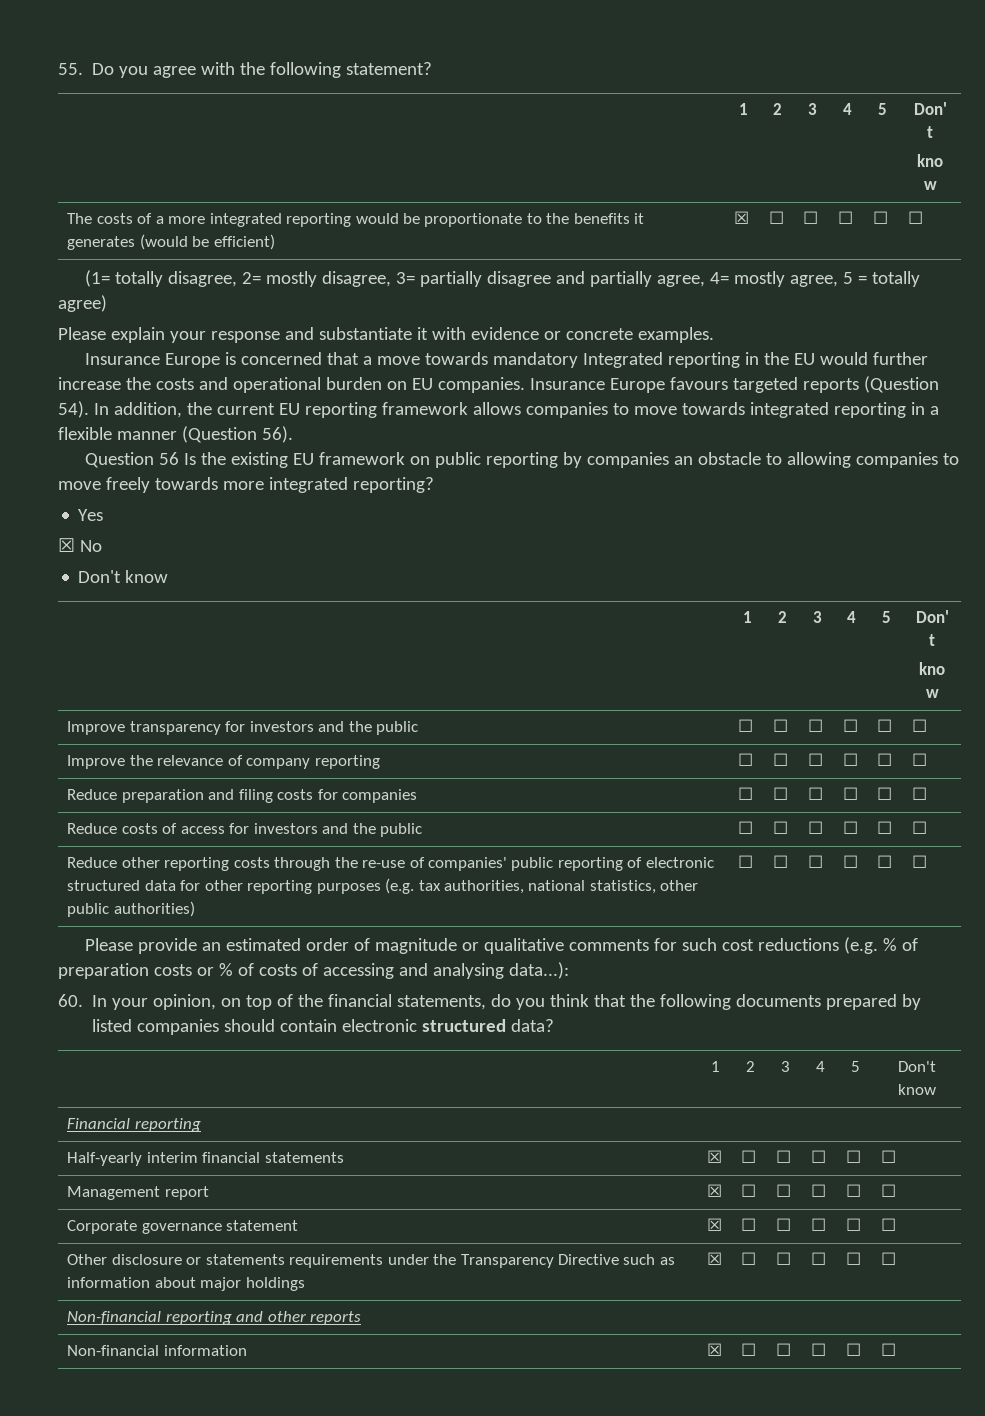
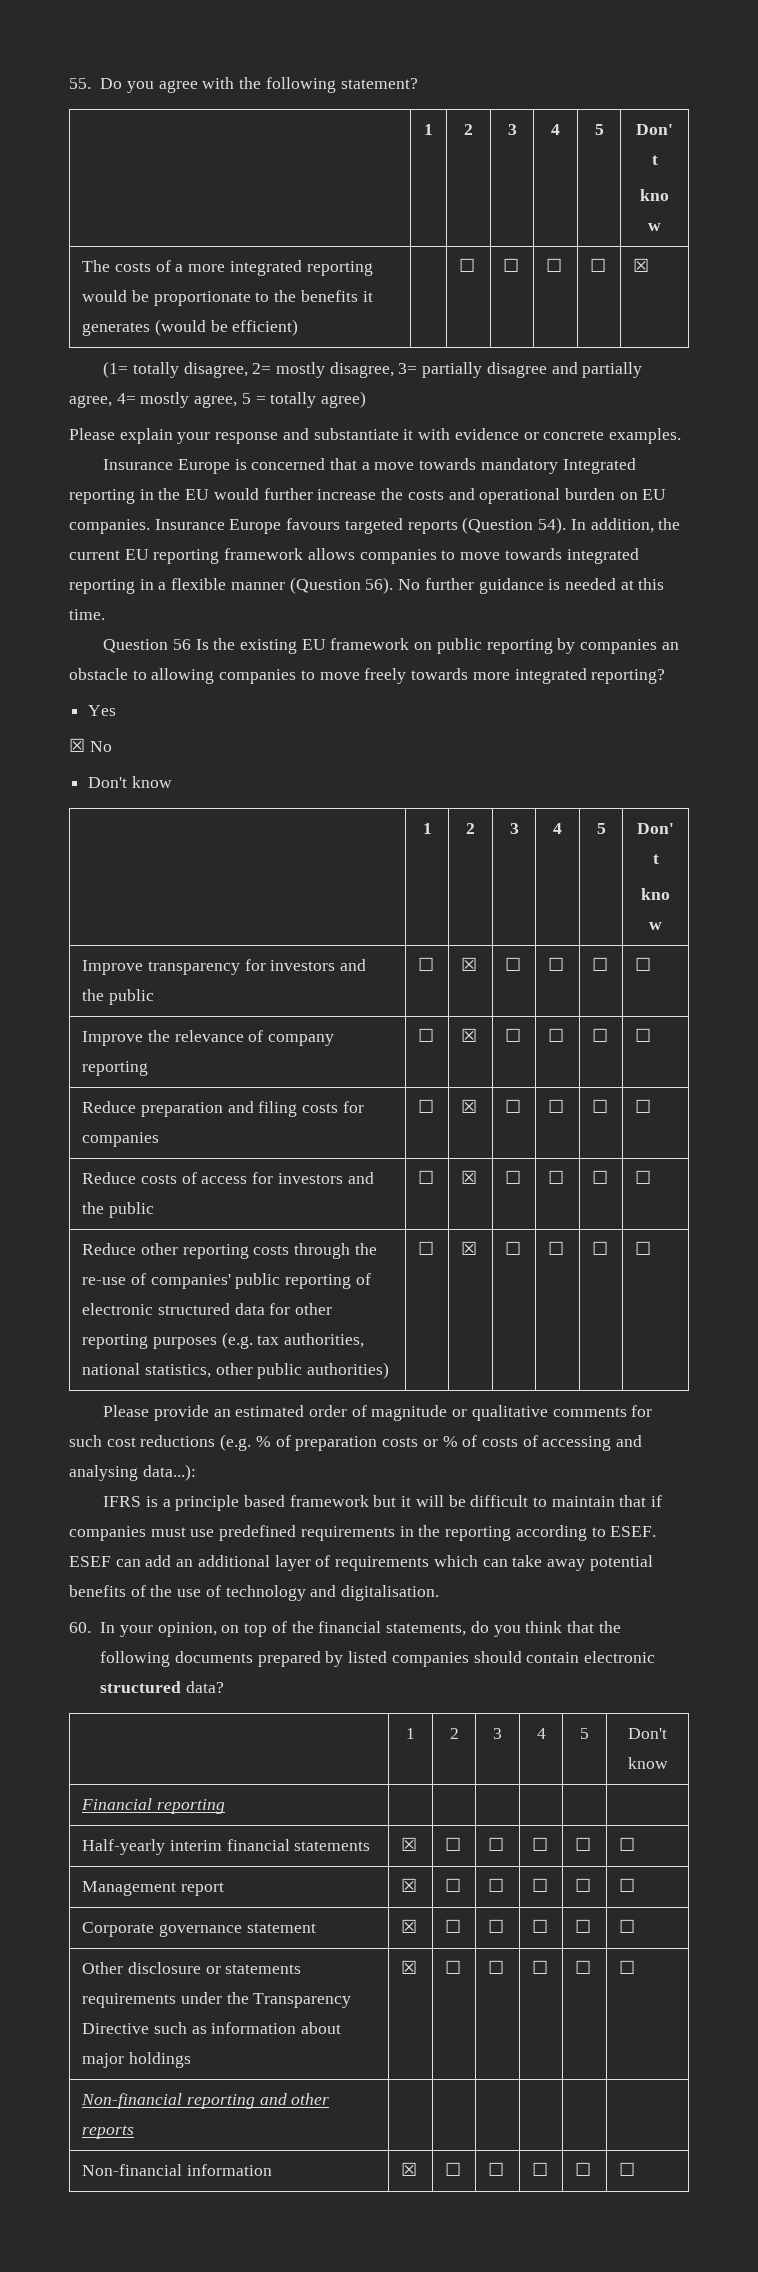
[734,211,750,224] [769,211,785,224] [803,211,819,224] [838,211,854,224] [873,211,889,224] [908,211,924,224] ☒ | ☐ | ☐ | ☐ | ☐ | ☐ -> [459,258,476,272] [503,258,520,272] [546,258,563,272] [590,258,607,272] [633,258,650,272] | ☐ | ☐ | ☐ | ☐ | ☒
(293, 434) none -> [398,578,665,594] [69,609,105,620] No further guidance is needed at this time.
[773,719,789,732] ☐ -> [461,957,478,971] ☒
[773,753,789,766] ☐ -> [461,1028,478,1042] ☒
[773,787,789,800] ☐ -> [461,1099,478,1113] ☒
[773,821,789,834] ☐ -> [461,1170,478,1184] ☒
[773,855,789,868] ☐ -> [461,1241,478,1255] ☒
(569, 970) none -> [103,1495,663,1511] [69,1525,657,1541] [69,1555,653,1571] [69,1585,440,1601] // IFRS is a principle based framework but it will be difficult to maintain that if companies must use predefined requirements in the reporting according to ESEF. ESEF can add an additional layer of requirements which can take away potential benefits of the use of technology and digitalisation.

